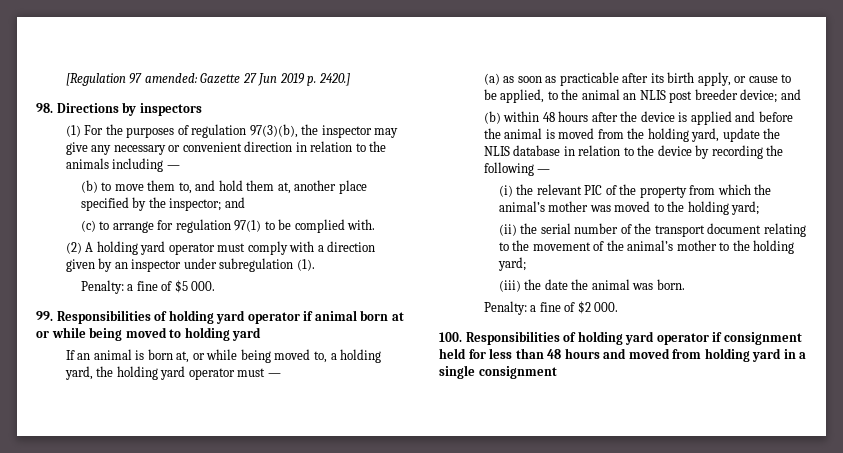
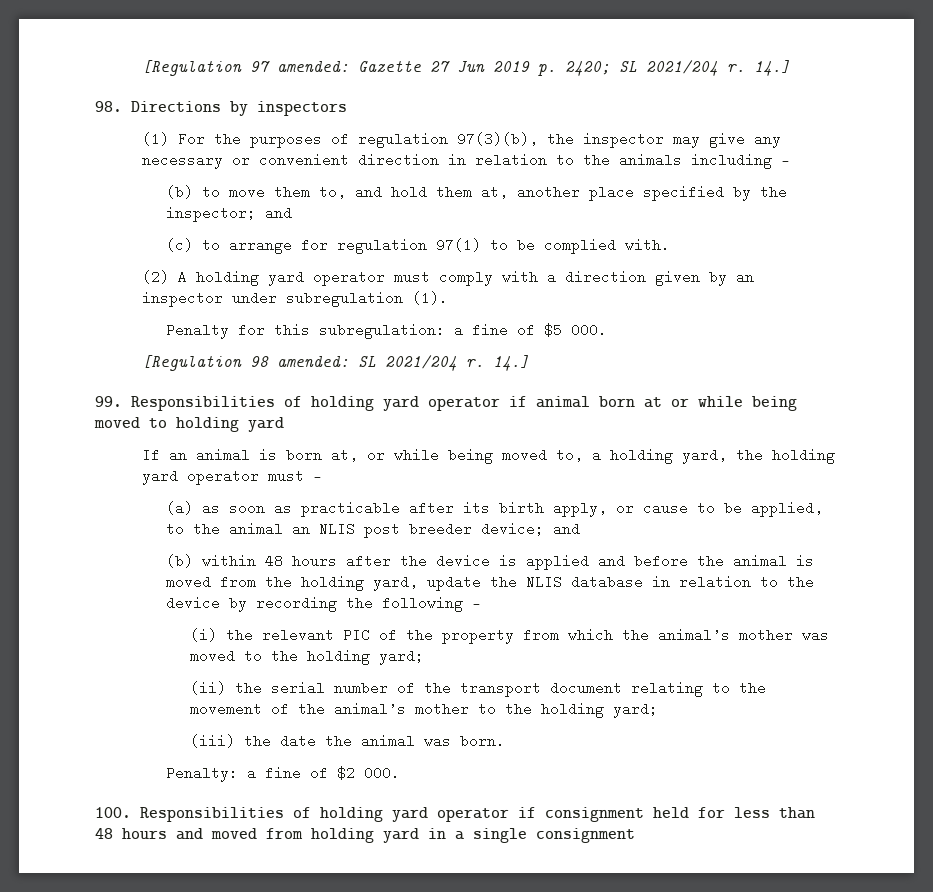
[318,73,350,86] 2420.] -> [565,60,791,76] 2420; SL 2021/204 r. 14.]
[80,280,124,294] Penalty: -> [165,323,445,339] Penalty for this subregulation:
(216, 286) none -> [142,355,530,371] // [Regulation 98 amended: SL 2021/204 r. 14.]

